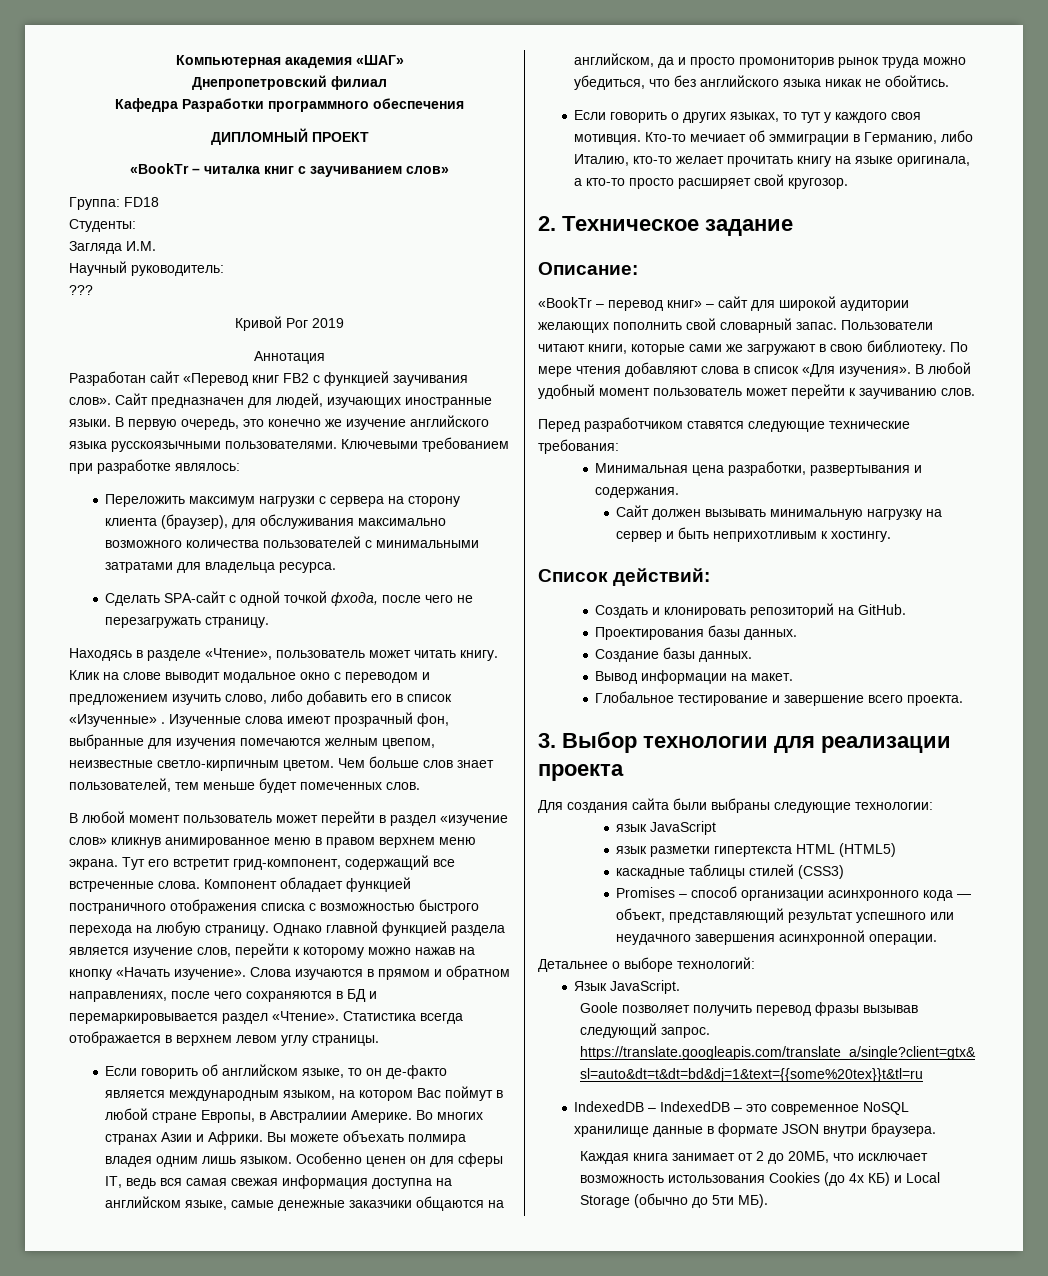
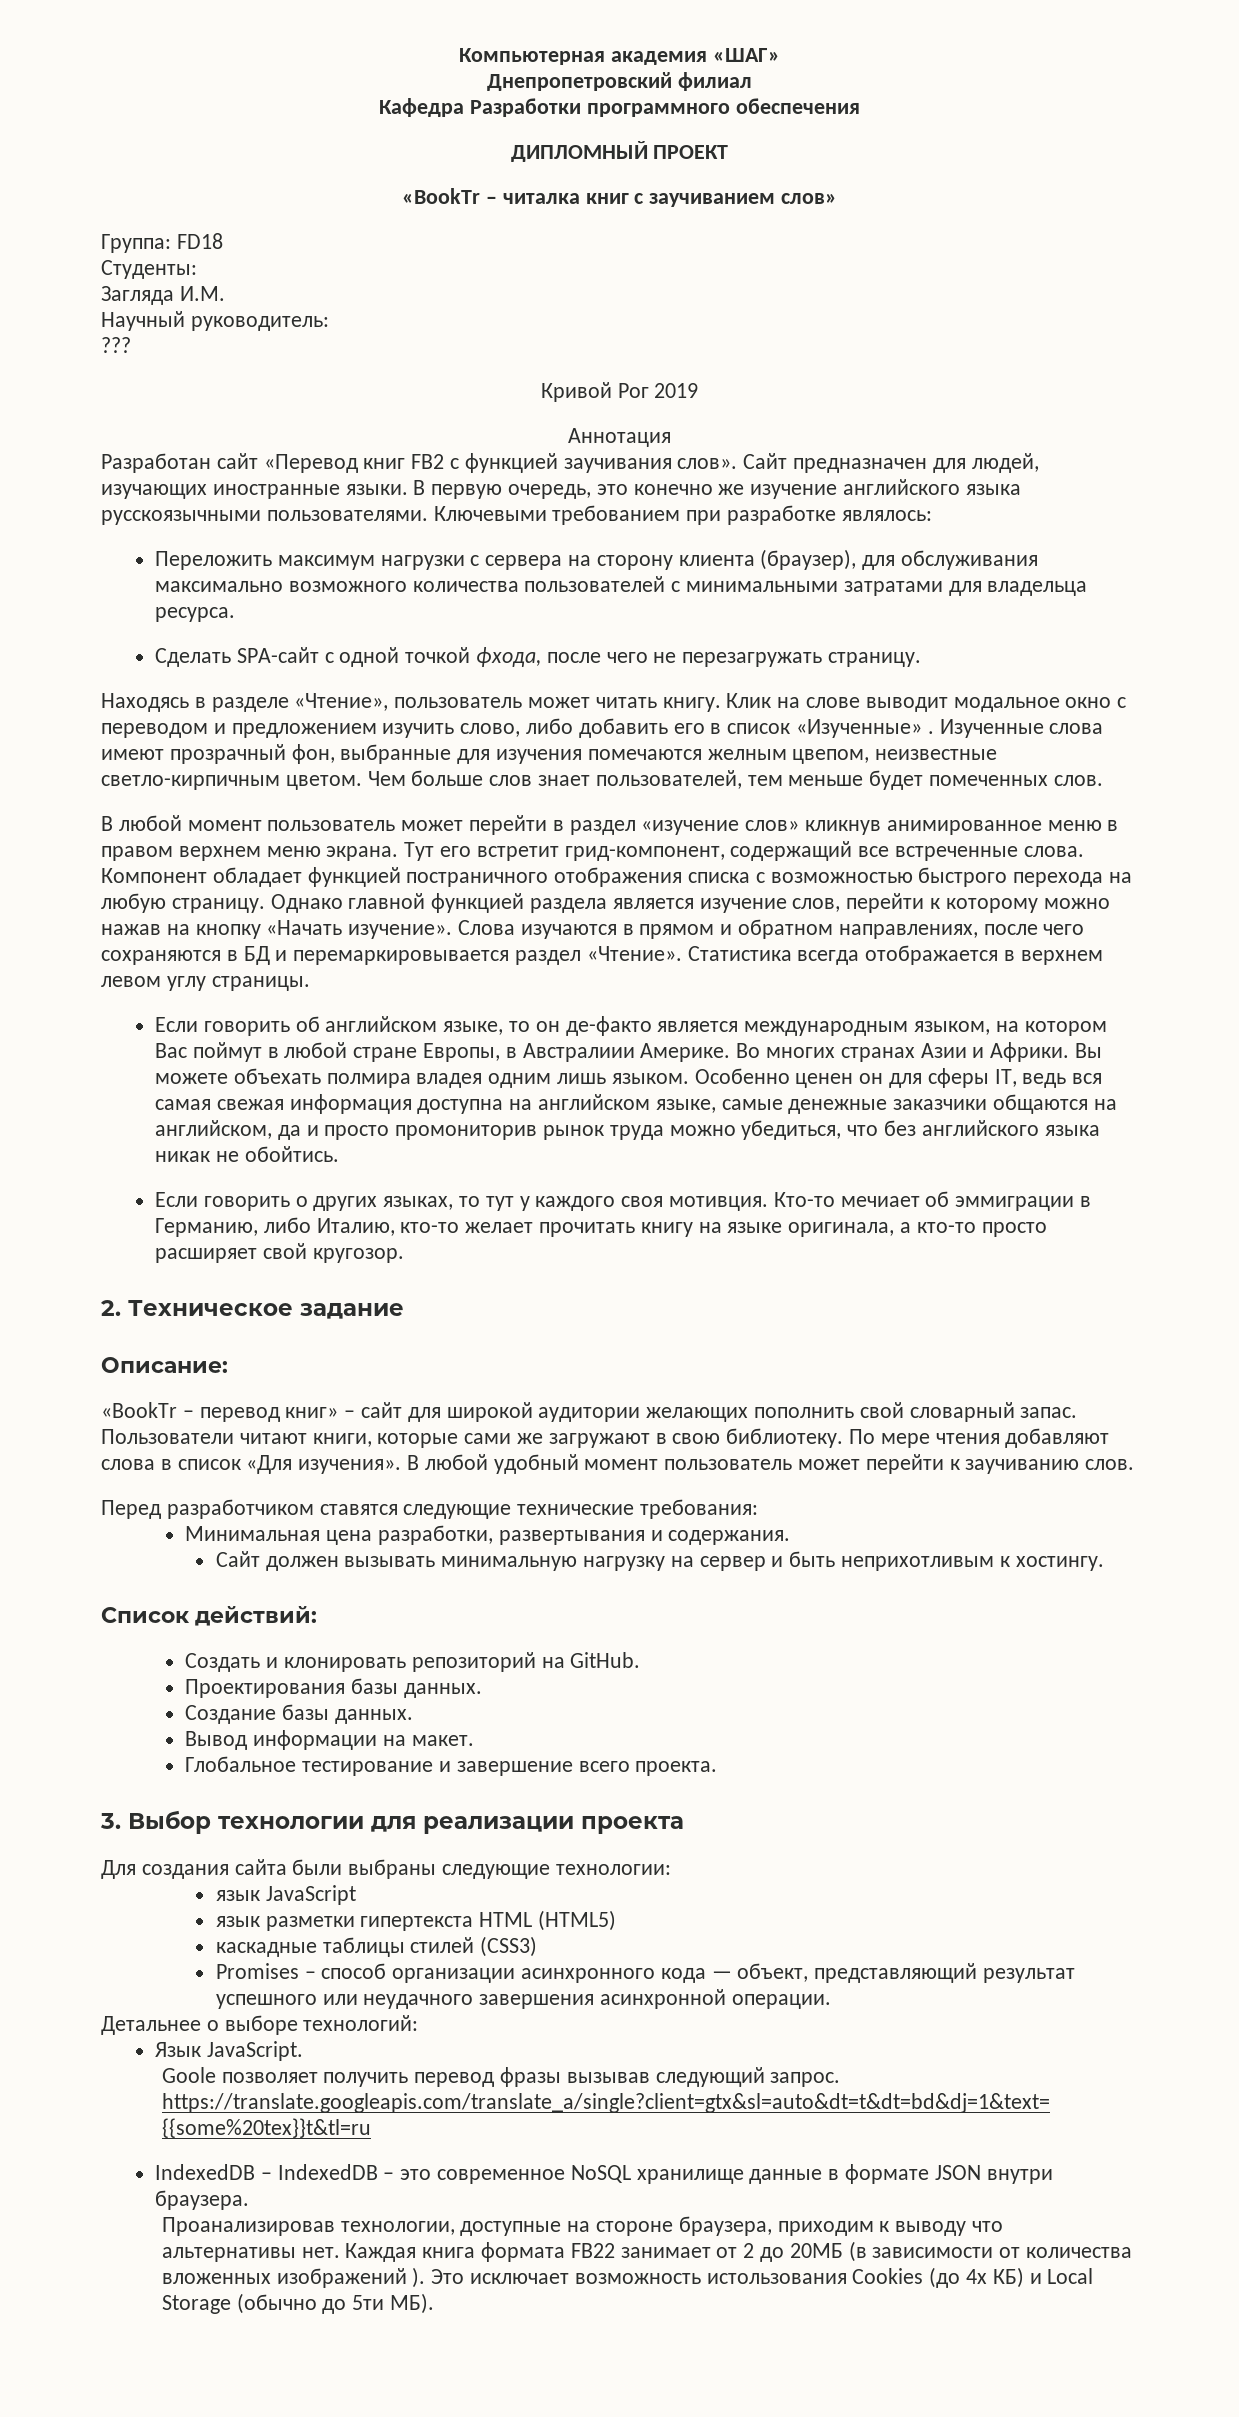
[580,1151,855,1164] Каждая книга занимает от 2 до 20МБ, что -> [161,2216,1003,2236] [161,2241,1132,2262] [161,2267,465,2288] Проанализировав технологии, доступные на стороне браузера, приходим к выводу что альтернативы нет. Каждая книга формата FB22 занимает от 2 до 20МБ (в зависимости от количества вложенных изображений ). Это

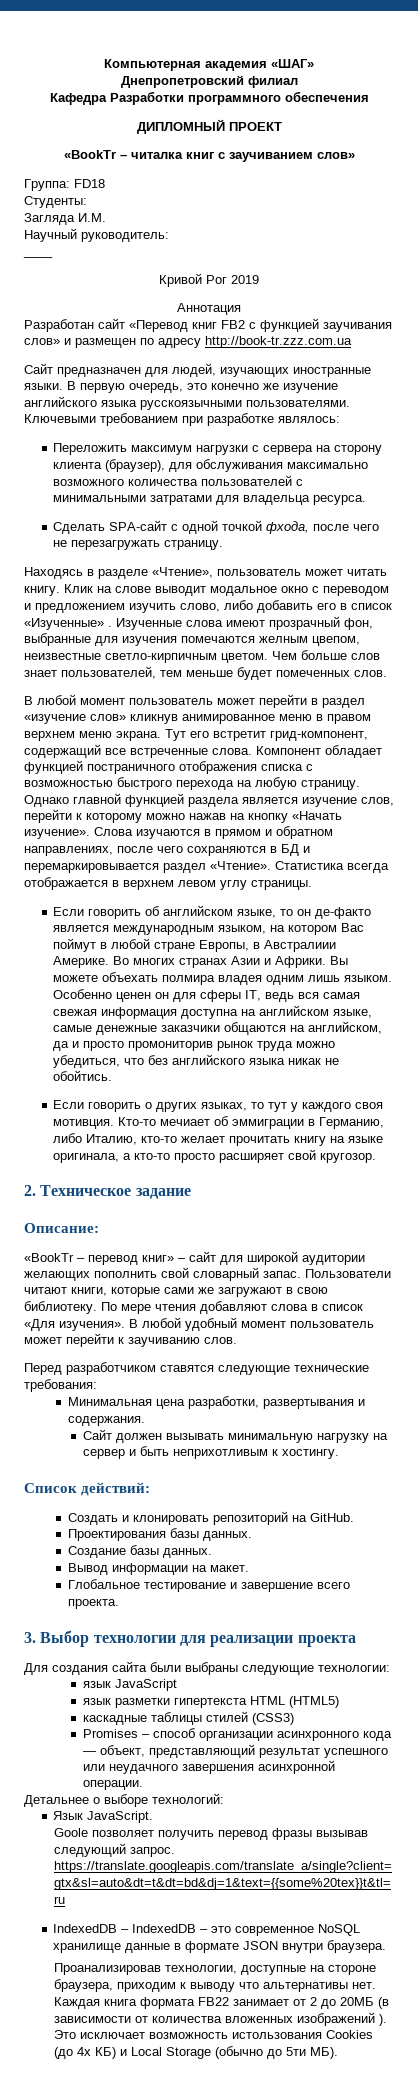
[101,337,131,353] ??? -> [23,255,53,258] ____
[677,458,738,469] слов». -> [24,336,352,348] слов» и размещен по адресу http://book-tr.zzz.com.ua //

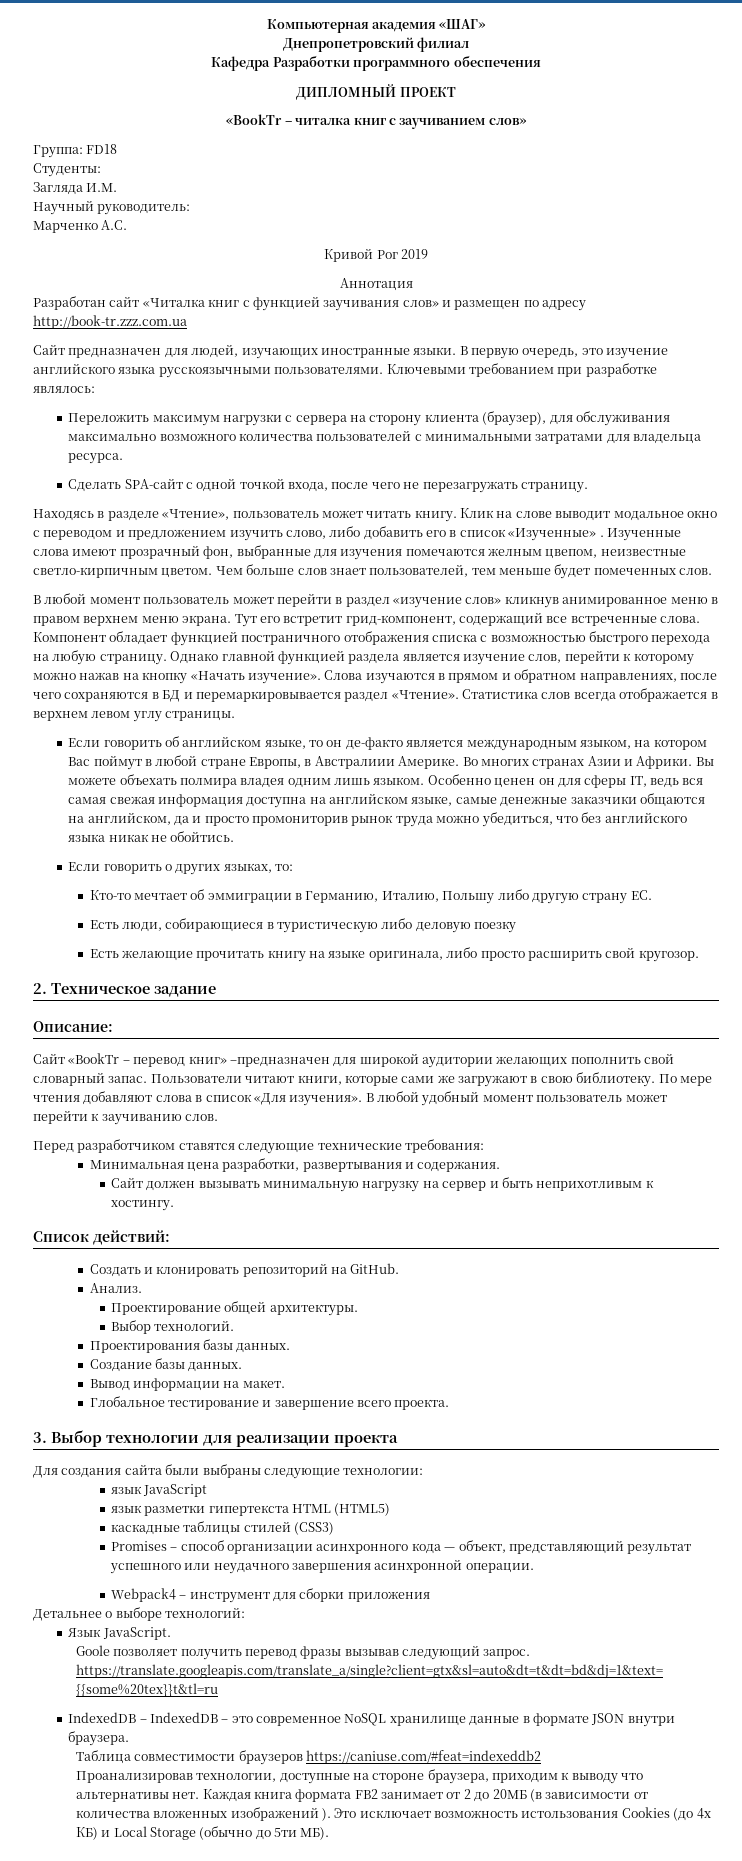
[23,255,53,258] ____ -> [33,220,128,233] Марченко А.С.
[129,320,245,332] «Перевод книг FB2 -> [142,298,240,307] «Читалка книг
[211,383,279,390] конечно же -> (603, 351) none
[266,521,310,534] фхода, -> [288,482,329,492] входа,
(344, 865) none -> [541,692,571,699] слов
[251,1102,384,1112] [53,1116,385,1129] [53,1133,226,1145] то тут у каждого своя мотивция. Кто-то мечиает об эммиграции в Германию, либо Италию, кто-то желает -> [275,864,294,871] [89,889,652,904] [89,918,517,933] [89,949,193,961] то: // Кто-то мечтает об эммиграции в Германию, Италию, Польшу либо другую страну ЕС. // Есть люди, собирающиеся в туристическую либо деловую поезку // Есть желающие
[123,1153,285,1163] а кто-то просто расширяет -> [446,947,602,961] либо просто расширить
(99, 1228) none -> [33,1053,65,1064] Сайт
[178,1251,216,1262] – сайт -> [229,1057,330,1067] –предназначен
(355, 1517) none -> [89,1283,142,1293] [110,1301,358,1316] [110,1320,235,1334] // Анализ. // Проектирование общей архитектуры. // Выбор технологий.
(144, 1785) none -> [110,1588,430,1603] // Webpack4 – инструмент для сборки приложения
(387, 1946) none -> [75,1750,541,1765] // Таблица совместимости браузеров https://caniuse.com/#feat=indexeddb2
[197,1997,229,2006] FB22 -> [354,1789,378,1799] FB2

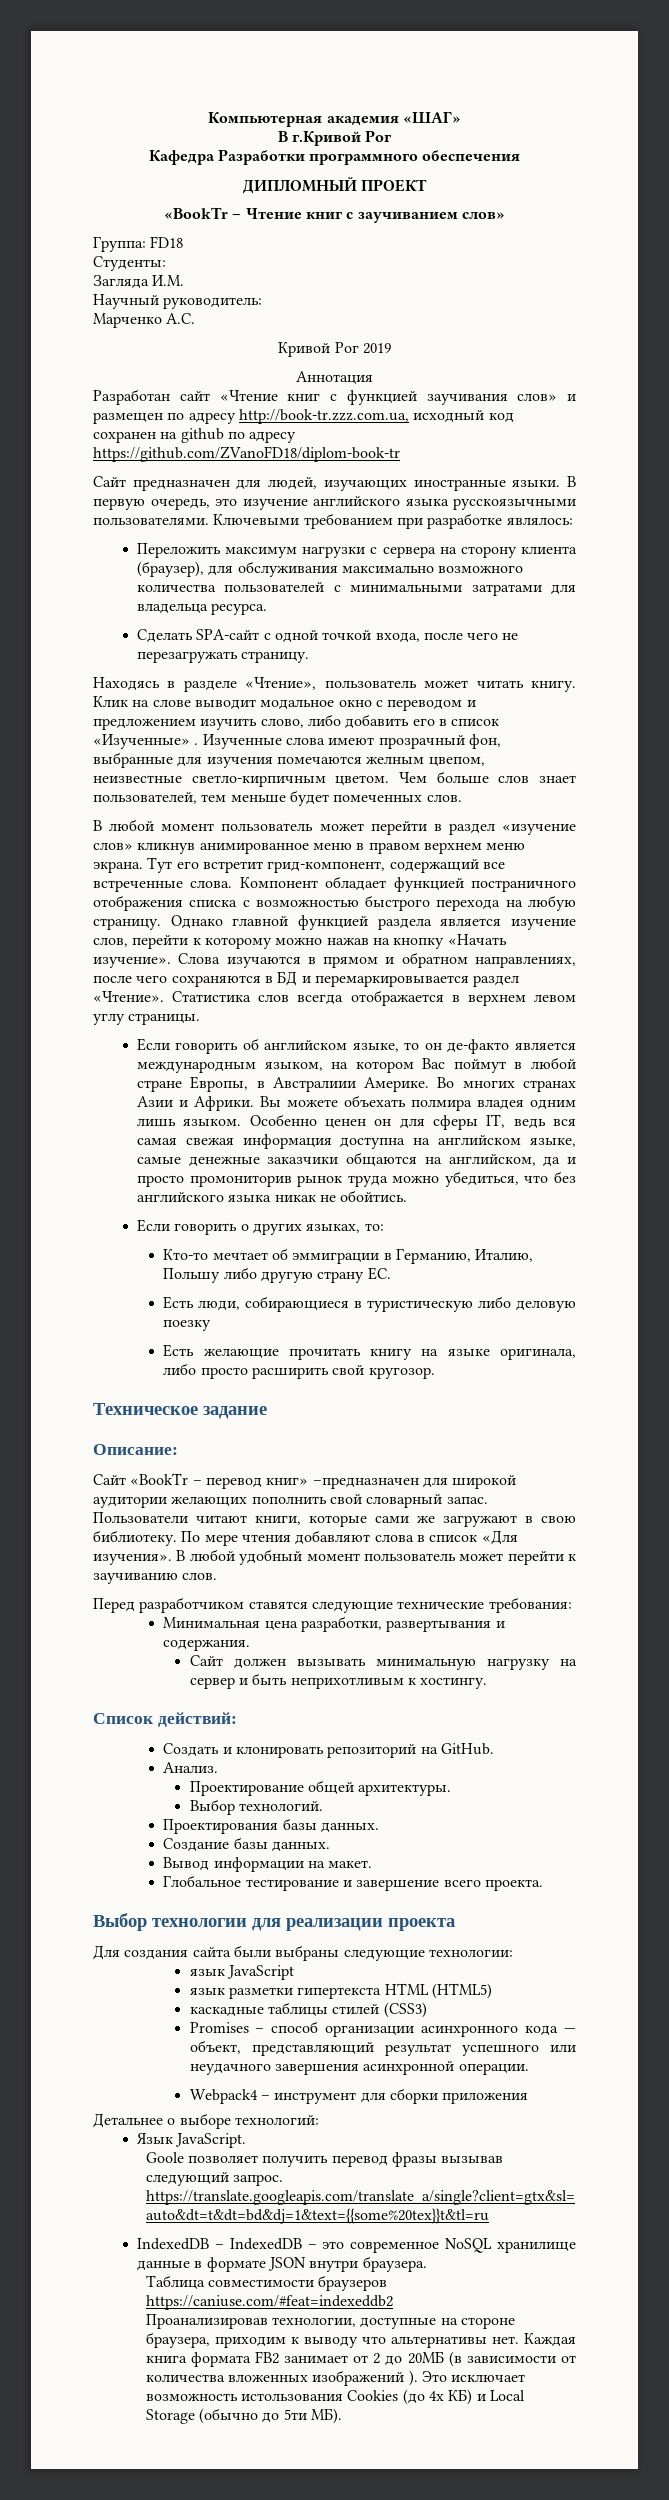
[282,37,470,52] Днепропетровский филиал -> [277,130,393,146] В г.Кривой Рог
[295,118,352,125] читалка -> [245,208,302,219] Чтение
[142,298,205,307] «Читалка -> [219,390,278,401] «Чтение
[33,315,187,329] http://book-tr.zzz.com.ua -> [238,409,514,424] [93,428,297,443] [93,446,400,462] http://book-tr.zzz.com.ua, исходный код сохранен на github по адресу https://github.com/ZVanoFD18/diplom-book-tr
[33,983,47,994] 2. -> (435, 1373) none
[33,1432,47,1443] 3. -> (543, 1885) none

